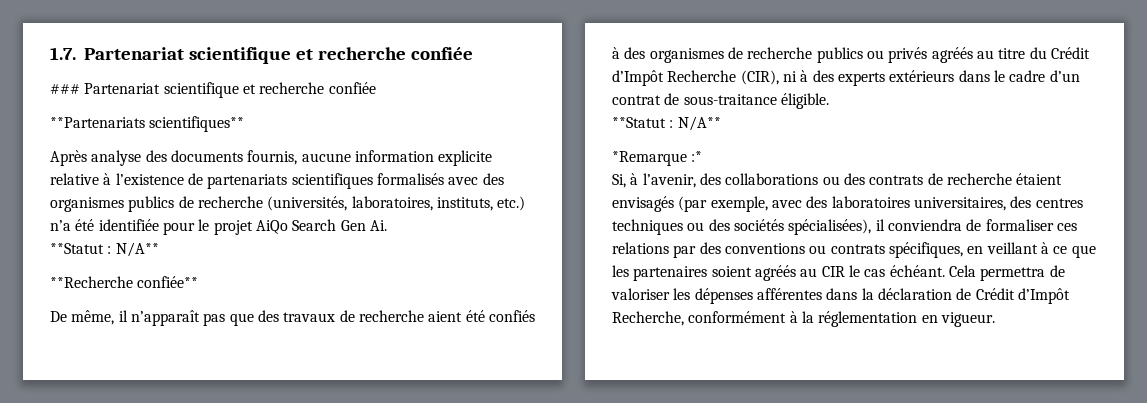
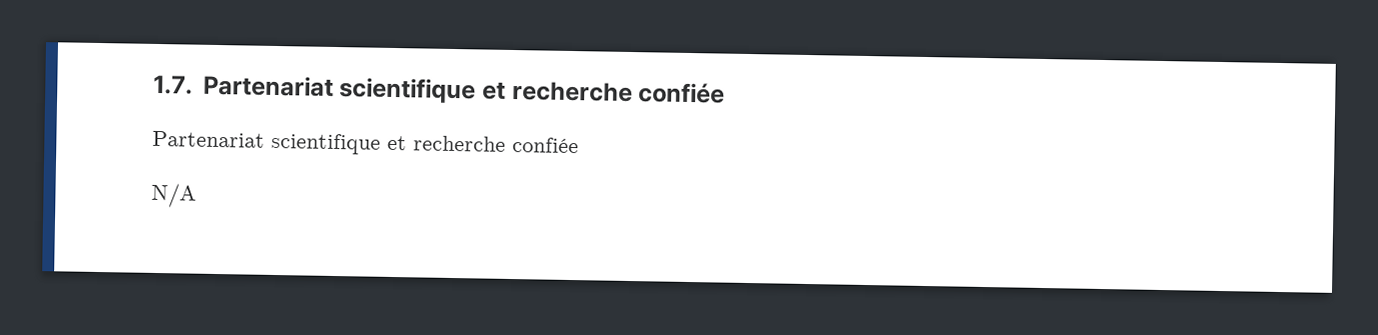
[50,82,376,98] [50,116,245,132] [50,150,493,166] [50,173,504,189] [50,196,526,212] [50,219,387,235] [50,242,159,257] [50,276,199,288] [50,310,535,326] [612,47,1090,63] [612,70,1080,86] [612,93,829,109] [612,116,721,131] [612,151,703,166] [612,173,1063,188] [612,196,1083,212] [612,219,1077,235] [612,242,1096,258] [612,265,1065,281] [611,288,1070,304] [612,311,995,327] ### Partenariat scientifique et recherche confiée // **Partenariats scientifiques** // Après analyse des documents fournis, aucune information explicite relative à l’existence de partenariats scientifiques formalisés avec des organismes publics de recherche (universités, laboratoires, instituts, etc.) n’a été identifiée pour le projet AiQo Search Gen Ai. // **Statut : N/A** // **Recherche confiée** // De même, il n’apparaît pas que des travaux de recherche aient été confiés à des organismes de recherche publics ou privés agréés au titre du Crédit d’Impôt Recherche (CIR), ni à des experts extérieurs dans le cadre d’un contrat de sous-traitance éligible. // **Statut : N/A** // *Remarque :* // Si, à l’avenir, des collaborations ou des contrats de recherche étaient envisagés (par exemple, avec des laboratoires universitaires, des centres techniques ou des sociétés spécialisées), il conviendra de formaliser ces relations par des conventions ou contrats spécifiques, en veillant à ce que les partenaires soient agréés au CIR le cas échéant. Cela permettra de valoriser les dépenses afférentes dans la déclaration de Crédit d’Impôt Recherche, conformément à la réglementation en vigueur. -> [152,130,579,155] [151,182,197,208] Partenariat scientifique et recherche confiée // N/A

